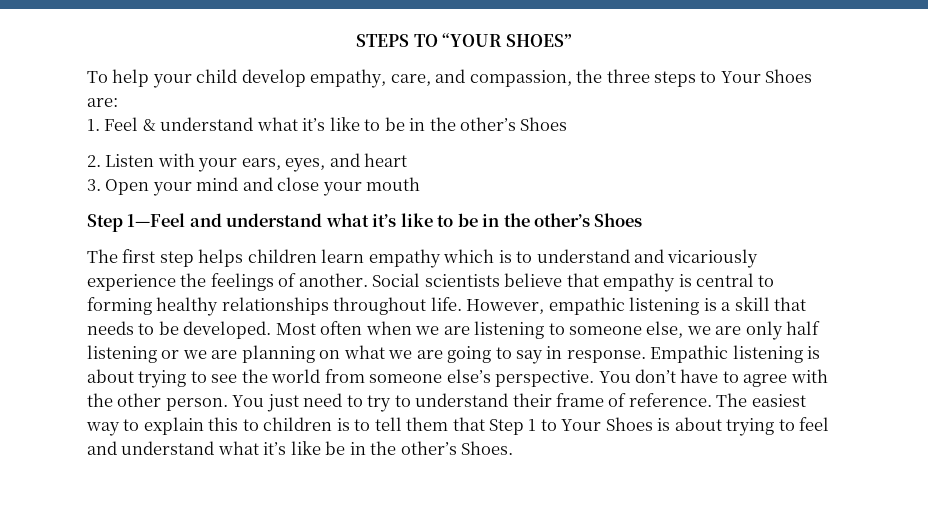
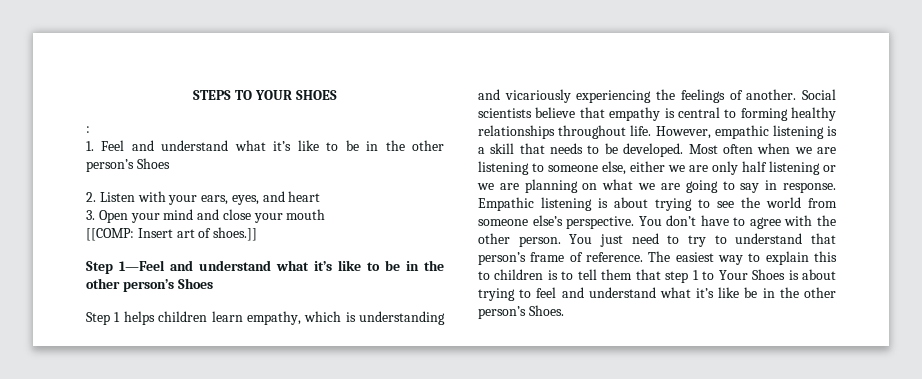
[442,33,572,47] [87,69,813,88] [87,98,118,107] “YOUR SHOES” // To help your child develop empathy, care, and compassion, the three steps to Your Shoes are: -> [254,90,337,100] [86,126,90,133] YOUR SHOES // :
[142,117,517,131] & understand what it’s like to be in the other’s -> [131,140,444,151] [86,159,134,172] and understand what it’s like to be in the other person’s
(421, 184) none -> [86,227,258,241] // [[COMP: Insert art of shoes.]]
[534,213,643,227] [87,249,194,267] other’s Shoes // The first step -> [86,278,213,292] [86,312,121,325] other person’s Shoes // Step 1
[368,249,441,268] empathy -> [246,311,301,325] empathy,
[516,249,630,263] to understand -> [359,311,445,325] understanding
[87,274,176,291] experience -> [576,90,652,103] experiencing
(684, 329) none -> [630,161,665,172] either
[512,393,552,407] their -> [811,233,836,244] [478,252,526,265] that person’s
[489,419,525,435] Step -> [665,271,689,283] step
[400,441,457,455] other’s -> [804,287,836,298] [478,306,526,319] other person’s

